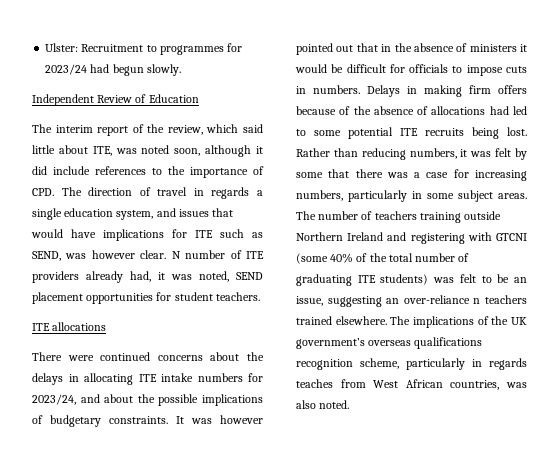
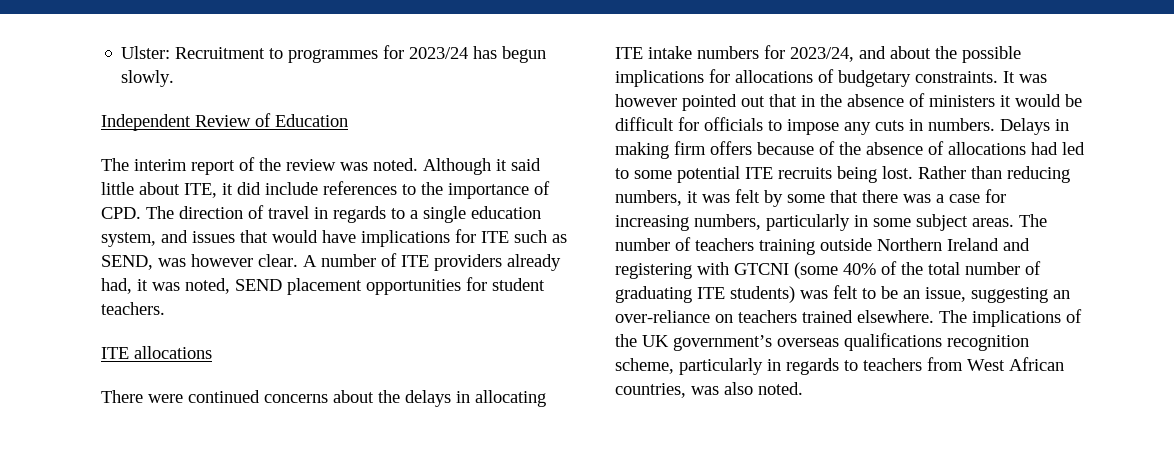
[90,64,110,73] had -> [473,46,498,59] has
[167,124,263,135] [32,145,252,157] review, which said little about ITE, was noted soon, although -> [286,158,541,175] [101,182,217,198] review was noted. Although it said little about ITE,
(250, 193) none -> [391,208,405,219] to
[171,251,181,259] N -> [303,255,317,267] A
(263, 400) none -> [709,69,813,83] for allocations
(503, 70) none -> [844,122,871,135] any
[473,298,481,304] n -> [715,314,733,323] on
[296,379,333,388] teaches -> [844,358,922,371] to teachers

